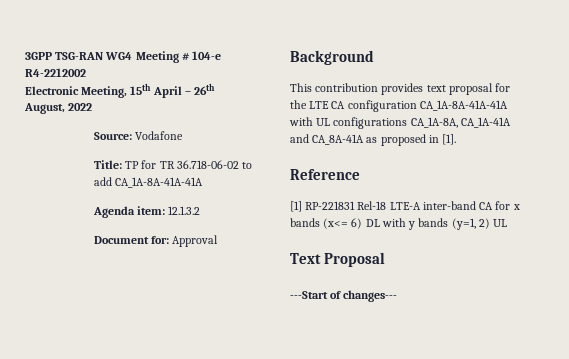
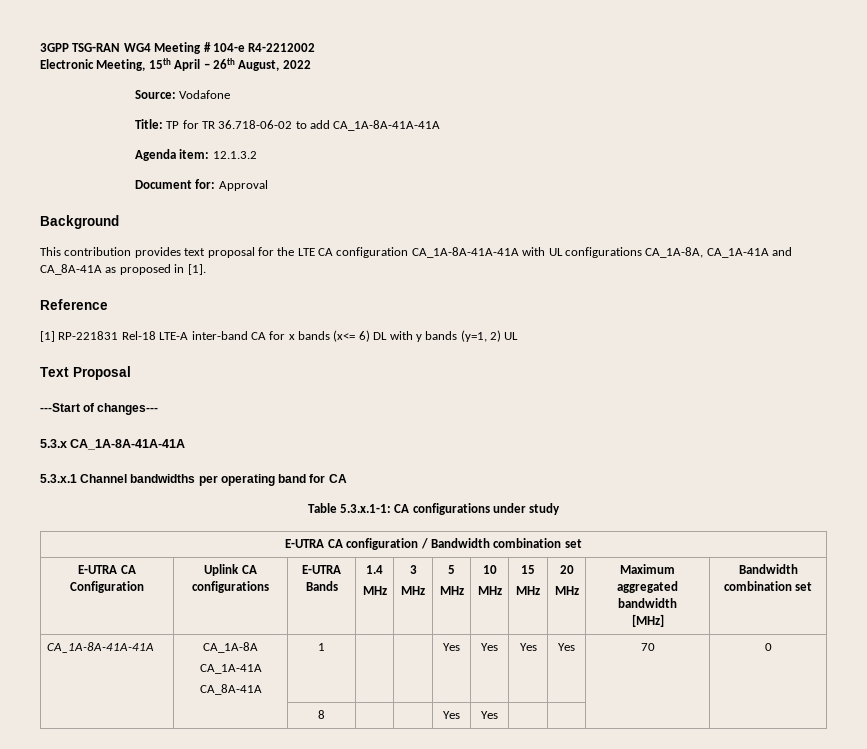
(398, 296) none -> [40,439,186,450] [40,474,347,486] [307,503,561,515] [285,538,582,550] [78,565,136,574] [70,581,144,593] [204,564,257,576] [192,581,269,593] [302,565,341,574] [305,581,338,591] [366,565,383,574] [362,586,387,595] [409,565,417,574] [401,586,425,595] [448,565,455,574] [439,586,464,595] [482,565,497,574] [477,586,502,595] [521,565,535,574] [516,586,540,595] [559,565,574,574] [554,586,579,595] [620,564,675,574] [617,581,678,593] [618,598,677,608] [631,614,664,627] [738,564,798,574] [723,581,813,591] [46,642,154,653] [203,642,258,653] [199,664,262,674] [199,684,262,695] [318,643,325,651] [443,643,460,651] [481,643,498,651] [519,643,537,651] [558,643,575,651] [640,643,655,651] [764,643,772,651] [318,710,325,719] [443,711,460,719] [481,711,498,719] // 5.3.x CA_1A-8A-41A-41A // 5.3.x.1 Channel bandwidths per operating band for CA // Table 5.3.x.1-1: CA configurations under study // E-UTRA CA configuration / Bandwidth combination set // E-UTRA CA Configuration | Uplink CA configurations | E-UTRA Bands | 1.4 // MHz | 3 // MHz | 5 // MHz | 10 // MHz | 15 // MHz | 20 // MHz | Maximum aggregated bandwidth // [MHz] | Bandwidth combination set // CA_1A-8A-41A-41A | CA_1A-8A // CA_1A-41A // CA_8A-41A | 1 | | | Yes | Yes | Yes | Yes | 70 | 0 // | | 8 | | | Yes | Yes | | | |

